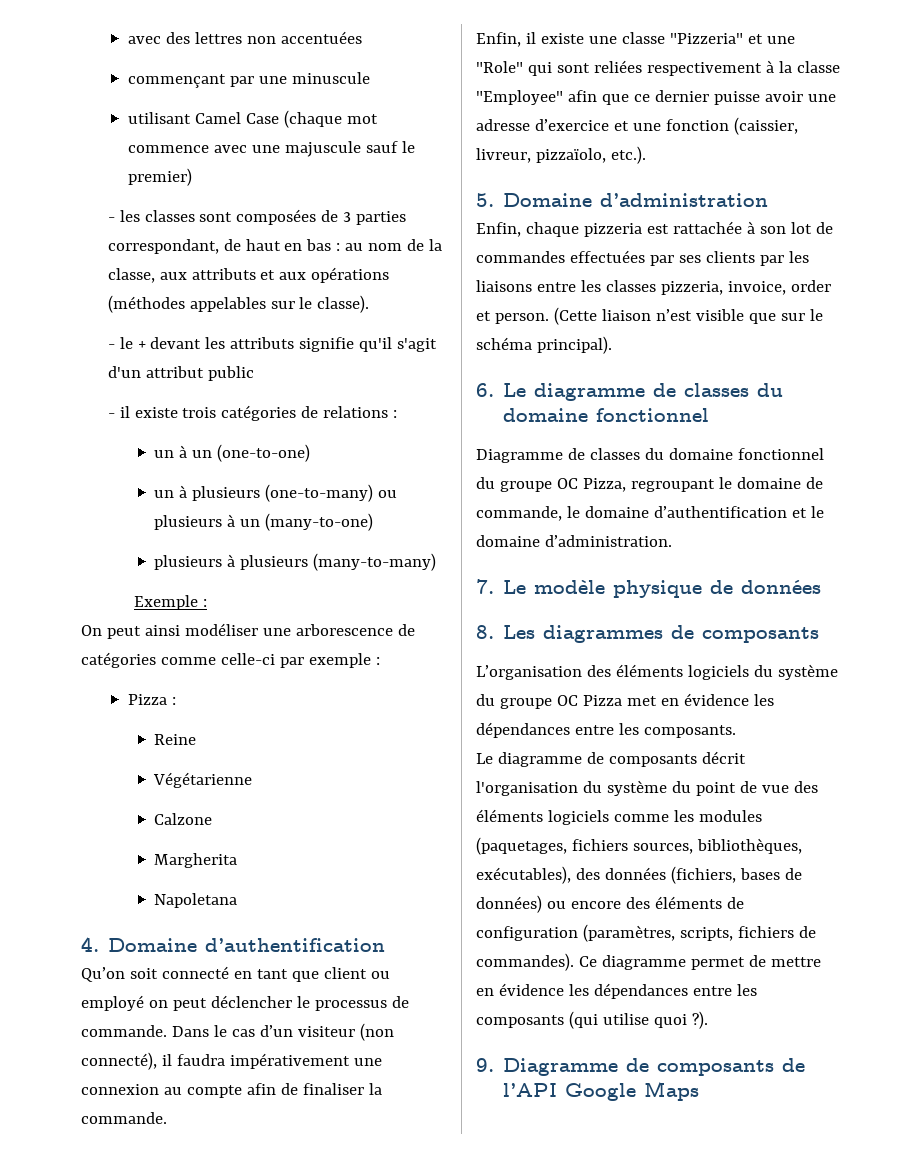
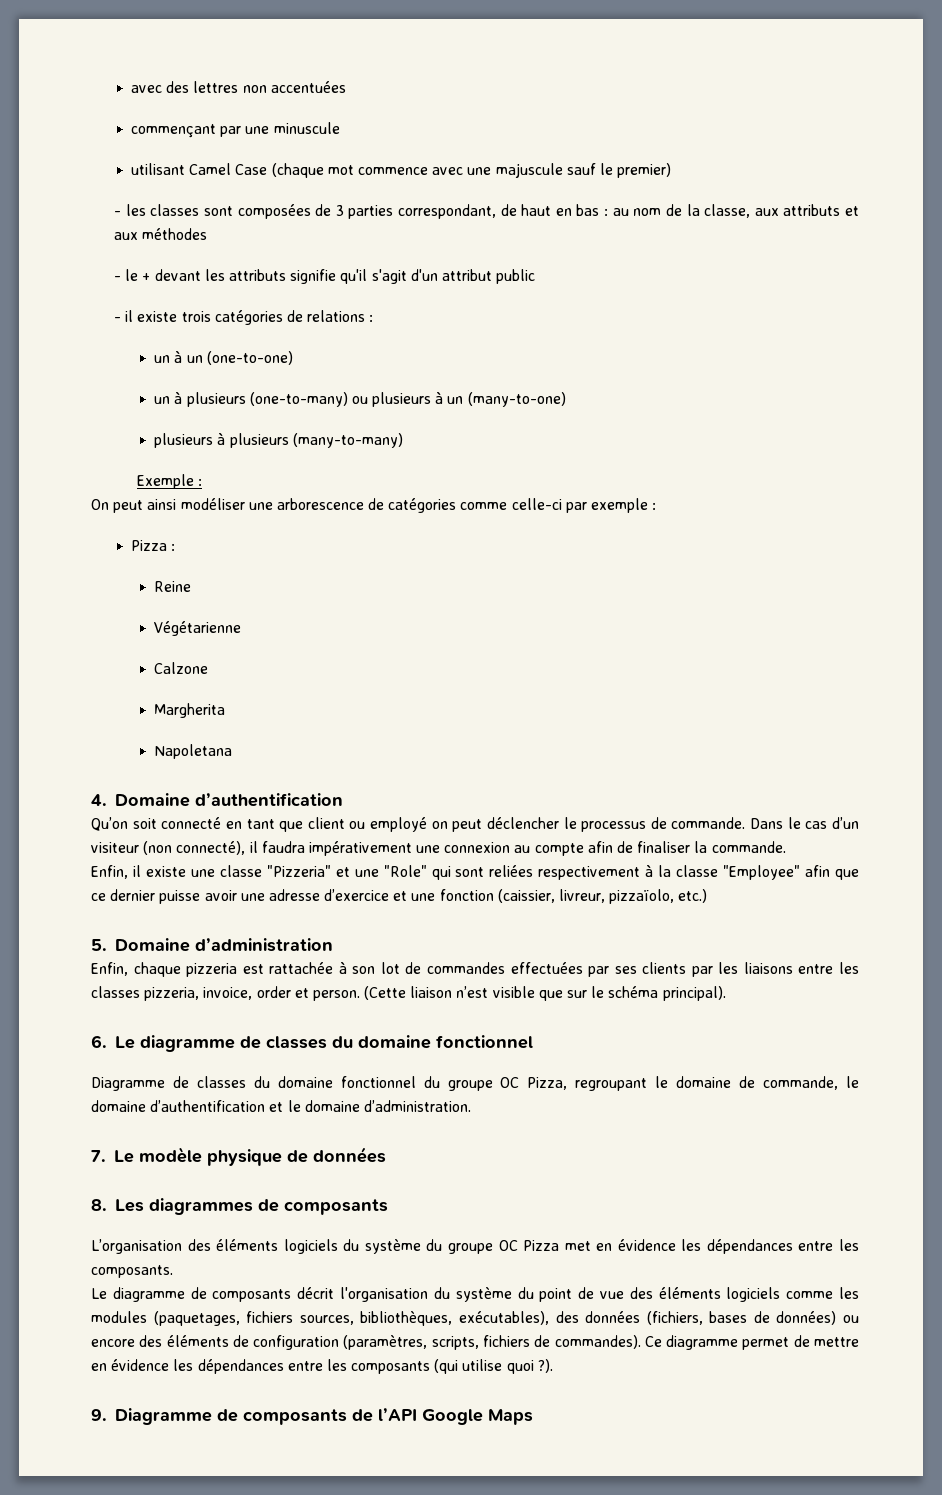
[311,267,390,283] [107,295,370,313] opérations (méthodes appelables sur le classe). -> [142,228,208,240] méthodes
[610,146,646,164] etc.). -> [678,889,708,903] etc.)

